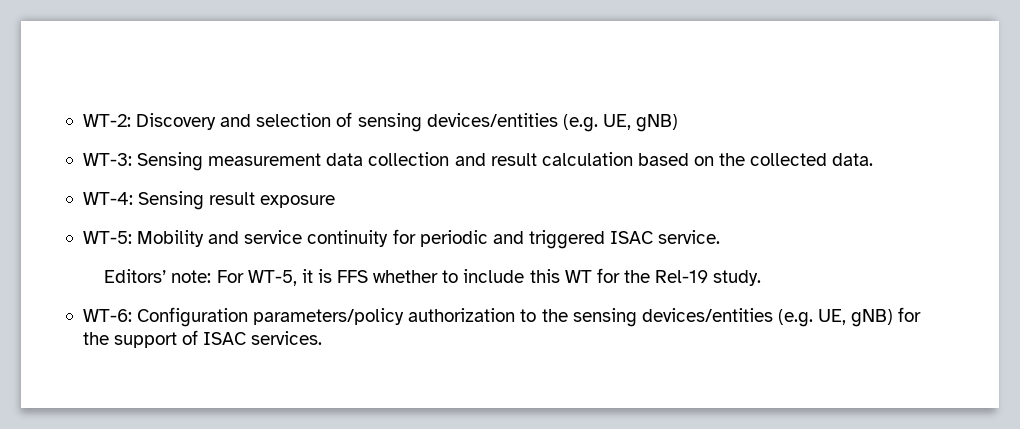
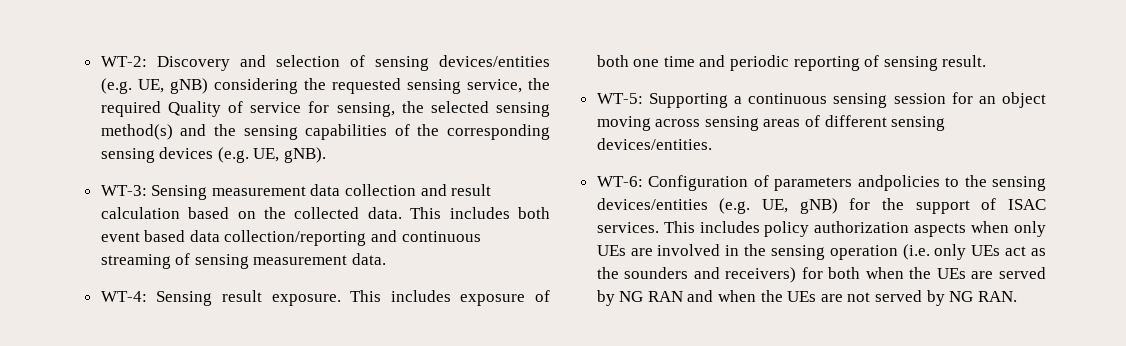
(679, 123) none -> [213,78,550,94] [100,101,550,117] [100,124,550,140] [100,147,327,163] considering the requested sensing service, the required Quality of service for sensing, the selected sensing method(s) and the sensing capabilities of the corresponding sensing devices (e.g. UE, gNB).
[82,191,336,210] [82,229,721,249] [104,268,762,286] // WT-4: Sensing result exposure // WT-5: Mobility and service continuity for periodic and triggered ISAC service. // Editors’ note: For WT-5, it is FFS whether to include this WT for the Rel-19 study. -> [410,207,551,219] [100,230,481,246] [100,253,387,269] [100,290,550,306] [596,55,987,71] [596,92,1046,108] [596,115,946,131] [596,138,712,150] This includes both event based data collection/reporting and continuous streaming of sensing measurement data. // WT-4: Sensing result exposure. This includes exposure of both one time and periodic reporting of sensing result. // WT-5: Supporting a continuous sensing session for an object moving across sensing areas of different sensing devices/entities.
[253,308,516,325] parameters/policy authorization -> [753,175,940,191] of parameters andpolicies
(323, 338) none -> [663,221,1046,237] [596,244,1046,260] [596,267,1046,283] [596,290,1017,306] This includes policy authorization aspects when only UEs are involved in the sensing operation (i.e. only UEs act as the sounders and receivers) for both when the UEs are served by NG RAN and when the UEs are not served by NG RAN.

